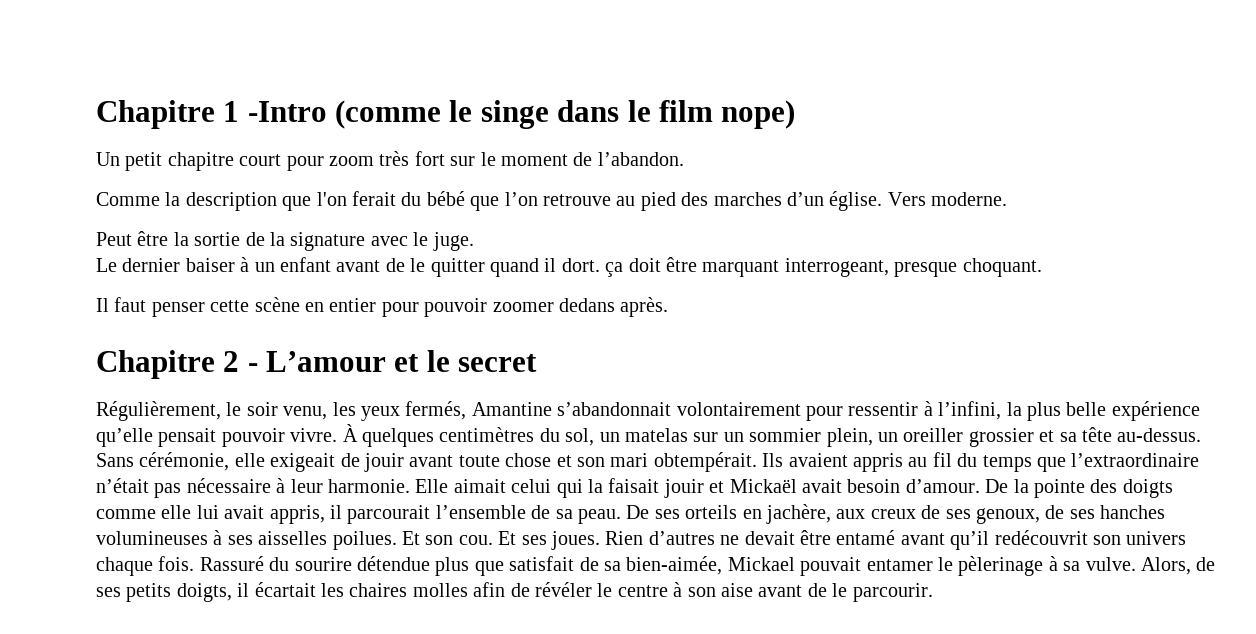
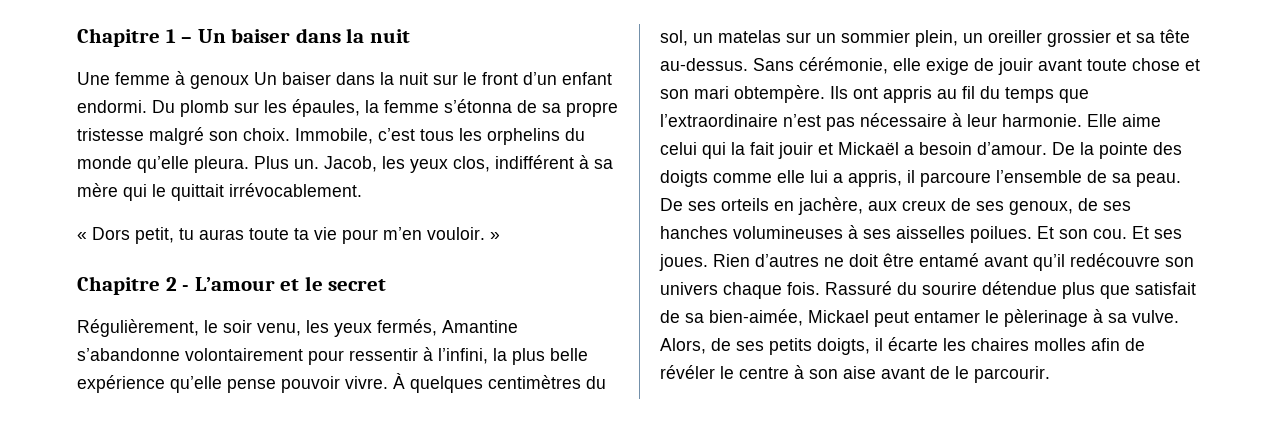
[247,100,796,129] [96,151,684,171] [96,191,1008,211] [96,231,474,251] [96,257,1042,277] [96,297,669,317] -Intro (comme le singe dans le film nope) // Un petit chapitre court pour zoom très fort sur le moment de l’abandon. // Comme la description que l'on ferait du bébé que l’on retrouve au pied des marches d’un église. Vers moderne. // Peut être la sortie de la signature avec le juge. // Le dernier baiser à un enfant avant de le quitter quand il dort. ça doit être marquant interrogeant, presque choquant. // Il faut penser cette scène en entier pour pouvoir zoomer dedans après. -> [181,28,410,43] [77,71,612,89] [77,99,618,117] [77,127,585,145] [77,155,613,173] [77,183,362,201] [77,227,500,244] – Un baiser dans la nuit // Une femme à genoux Un baiser dans la nuit sur le front d’un enfant endormi. Du plomb sur les épaules, la femme s’étonna de sa propre tristesse malgré son choix. Immobile, c’est tous les orphelins du monde qu’elle pleura. Plus un. Jacob, les yeux clos, indifférent à sa mère qui le quittait irrévocablement. // « Dors petit, tu auras toute ta vie pour m’en vouloir. »
[557,402,672,416] s’abandonnait -> [77,348,180,361] s’abandonne
[158,428,217,447] pensait -> [227,379,276,393] pense
[270,453,336,472] exigeait -> [926,58,969,75] exige
[653,452,848,472] obtempérait. Ils avaient -> [734,85,878,103] obtempère. Ils ont
[96,478,149,493] n’était -> [783,114,821,127] n’est
[453,479,506,493] aimait -> [1122,114,1161,127] aime
[608,478,660,493] faisait -> [750,142,774,155] fait
[801,479,842,493] avait -> [904,145,914,155] a
[224,505,265,519] avait -> [833,173,843,183] a
[347,505,431,524] parcourait -> [920,172,991,187] parcoure
[744,531,795,545] devait -> [849,254,878,267] doit
[994,530,1088,545] redécouvrit -> [1070,253,1160,267] redécouvre
[800,557,862,576] pouvait -> [874,311,909,327] peut
[254,582,316,597] écartait -> [888,337,938,351] écarte

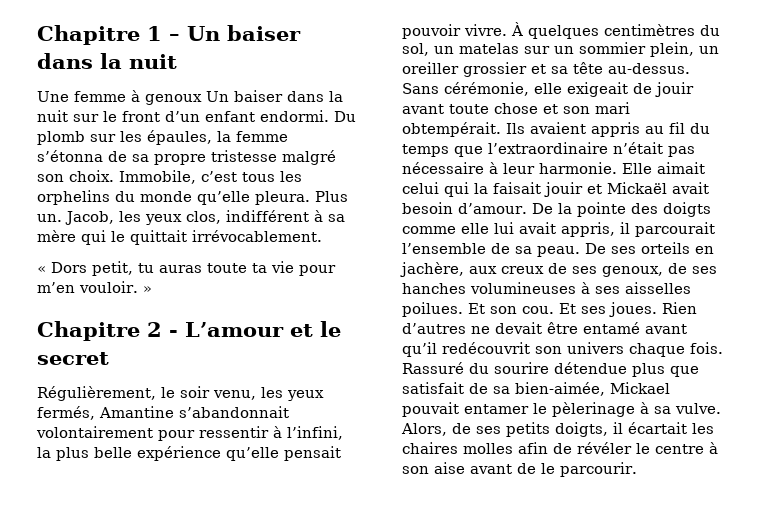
[77,348,180,361] s’abandonne -> [179,406,289,418] s’abandonnait
[227,379,276,393] pense -> [284,446,341,461] pensait
[926,58,969,75] exige -> [567,82,628,97] exigeait
[734,85,878,103] obtempère. Ils ont -> [402,122,586,137] obtempérait. Ils avaient
[783,114,821,127] n’est -> [613,142,663,154] n’était
[1122,114,1161,127] aime -> [657,162,705,174] aimait
[750,142,774,155] fait -> [493,182,541,194] faisait
[904,145,914,155] a -> [672,182,709,194] avait
[833,173,843,183] a -> [519,222,556,234] avait
[920,172,991,187] parcoure -> [635,222,715,237] parcourait
[849,254,878,267] doit -> [495,322,542,334] devait
[1070,253,1160,267] redécouvre -> [442,342,530,354] redécouvrit
[874,311,909,327] peut -> [402,402,459,417] pouvait
[888,337,938,351] écarte -> [628,422,687,434] écartait

